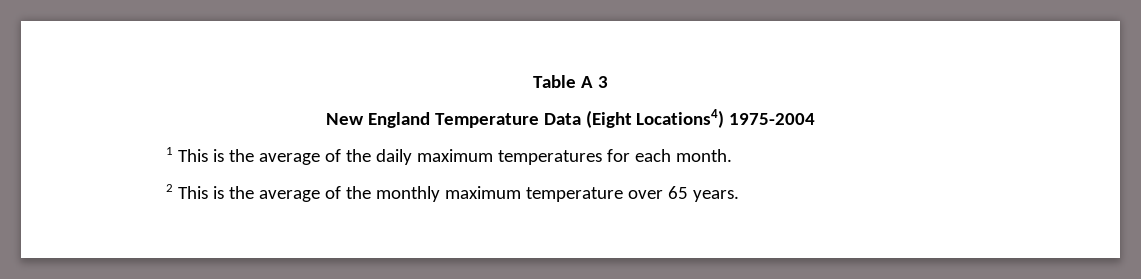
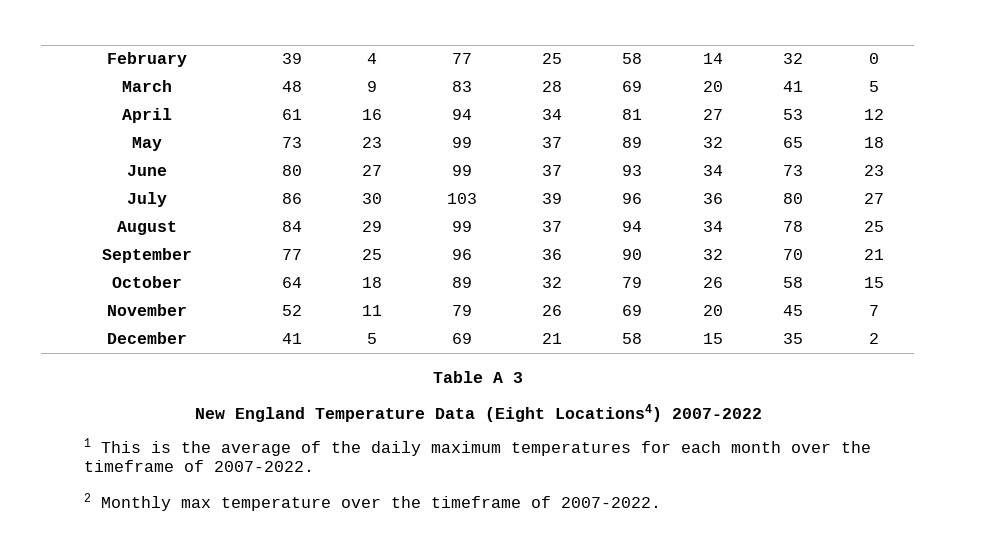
(533, 81) none -> [106,52,187,67] [281,53,302,64] [367,53,377,64] [452,53,472,64] [541,53,562,64] [622,53,642,64] [702,53,723,64] [783,53,803,64] [868,53,879,64] [121,80,172,92] [281,81,302,92] [367,81,377,92] [452,81,472,92] [541,81,562,92] [622,81,642,92] [702,81,723,92] [783,81,803,92] [868,81,879,92] [121,108,172,123] [281,109,302,120] [362,109,382,120] [452,109,472,120] [541,109,562,120] [622,109,642,120] [702,109,723,120] [783,109,803,120] [863,109,884,120] [131,137,162,151] [281,137,302,148] [362,137,382,148] [452,137,472,148] [541,137,562,148] [622,137,642,148] [702,137,723,148] [783,137,803,148] [863,137,884,148] [126,165,167,176] [281,165,302,176] [362,165,382,176] [452,165,472,176] [541,165,562,176] [622,165,642,176] [702,165,723,176] [783,165,803,176] [863,165,884,176] [126,192,167,207] [281,193,302,204] [362,193,382,204] [447,193,477,204] [541,193,562,204] [622,193,642,204] [702,193,723,204] [783,193,803,204] [863,193,884,204] [116,221,177,235] [281,221,302,232] [362,221,382,232] [452,221,472,232] [541,221,562,232] [622,221,642,232] [702,221,723,232] [783,221,803,232] [863,221,884,232] [101,248,192,263] [281,249,302,260] [362,249,382,260] [452,249,472,260] [541,249,562,260] [622,249,642,260] [702,249,723,260] [783,249,803,260] [863,249,884,260] [111,276,182,288] [281,277,302,288] [362,277,382,288] [452,277,472,288] [541,277,562,288] [622,277,642,288] [702,277,723,288] [783,277,803,288] [863,277,884,288] [106,304,187,316] [281,305,302,316] [362,305,382,316] [452,305,472,316] [541,305,562,316] [622,305,642,316] [702,305,723,316] [783,305,803,316] [868,305,879,316] [106,332,187,344] [281,333,302,344] [367,333,377,344] [452,333,472,344] [541,333,562,344] [622,333,642,344] [702,333,723,344] [783,333,803,344] [868,333,879,344] February | 39 | 4 | 77 | 25 | 58 | 14 | 32 | 0 // March | 48 | 9 | 83 | 28 | 69 | 20 | 41 | 5 // April | 61 | 16 | 94 | 34 | 81 | 27 | 53 | 12 // May | 73 | 23 | 99 | 37 | 89 | 32 | 65 | 18 // June | 80 | 27 | 99 | 37 | 93 | 34 | 73 | 23 // July | 86 | 30 | 103 | 39 | 96 | 36 | 80 | 27 // August | 84 | 29 | 99 | 37 | 94 | 34 | 78 | 25 // September | 77 | 25 | 96 | 36 | 90 | 32 | 70 | 21 // October | 64 | 18 | 89 | 32 | 79 | 26 | 58 | 15 // November | 52 | 11 | 79 | 26 | 69 | 20 | 45 | 7 // December | 41 | 5 | 69 | 21 | 58 | 15 | 35 | 2 //
[729,113,816,125] 1975-2004 -> [671,408,762,419] 2007-2022
[676,149,733,162] [166,184,740,202] month. // 2 This is the average of the monthly maximum temperature over 65 years. -> [730,441,871,453] [83,460,314,472] [83,493,661,511] month over the timeframe of 2007-2022. // 2 Monthly max temperature over the timeframe of 2007-2022.

